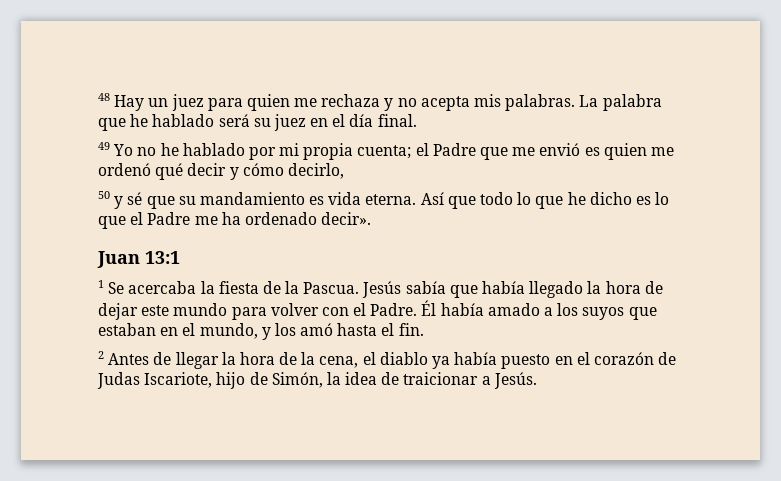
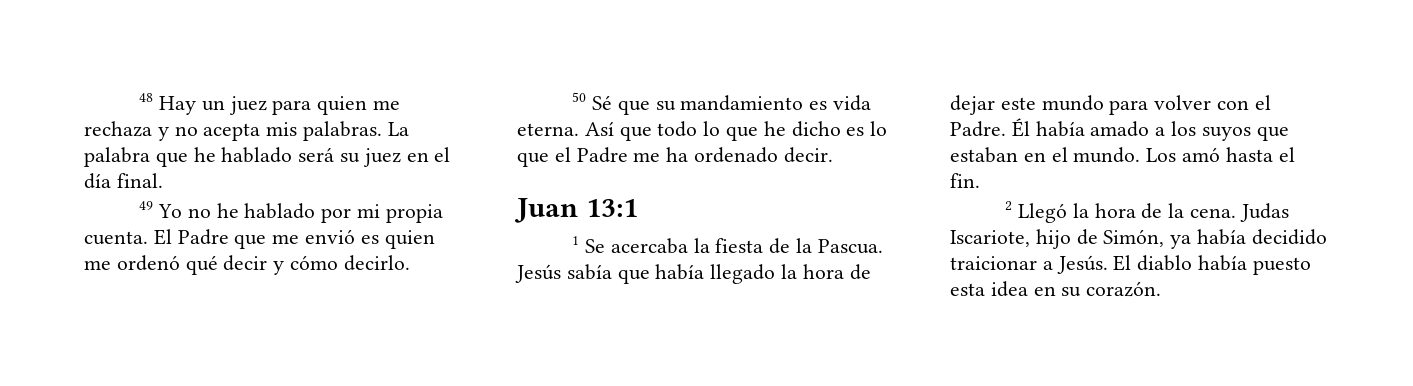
[357,143,429,159] cuenta; el -> [84,229,172,245] cuenta. El
[287,163,344,179] decirlo, -> [343,255,410,271] decirlo.
[114,192,143,209] y sé -> [591,95,612,110] Sé
[321,212,372,225] decir». -> [783,147,833,163] decir.
[199,323,296,340] mundo, y los -> [1073,147,1177,163] mundo. Los
[108,352,219,369] Antes de llegar -> [1017,203,1067,223] Llegó
[319,352,677,369] cena, el diablo ya había puesto en el corazón de -> [1190,208,1237,218] cena.
[326,372,537,389] la idea de traicionar a Jesús. -> [1170,229,1327,249] [950,255,1311,275] [950,281,1162,297] ya había decidido traicionar a Jesús. El diablo había puesto esta idea en su corazón.

